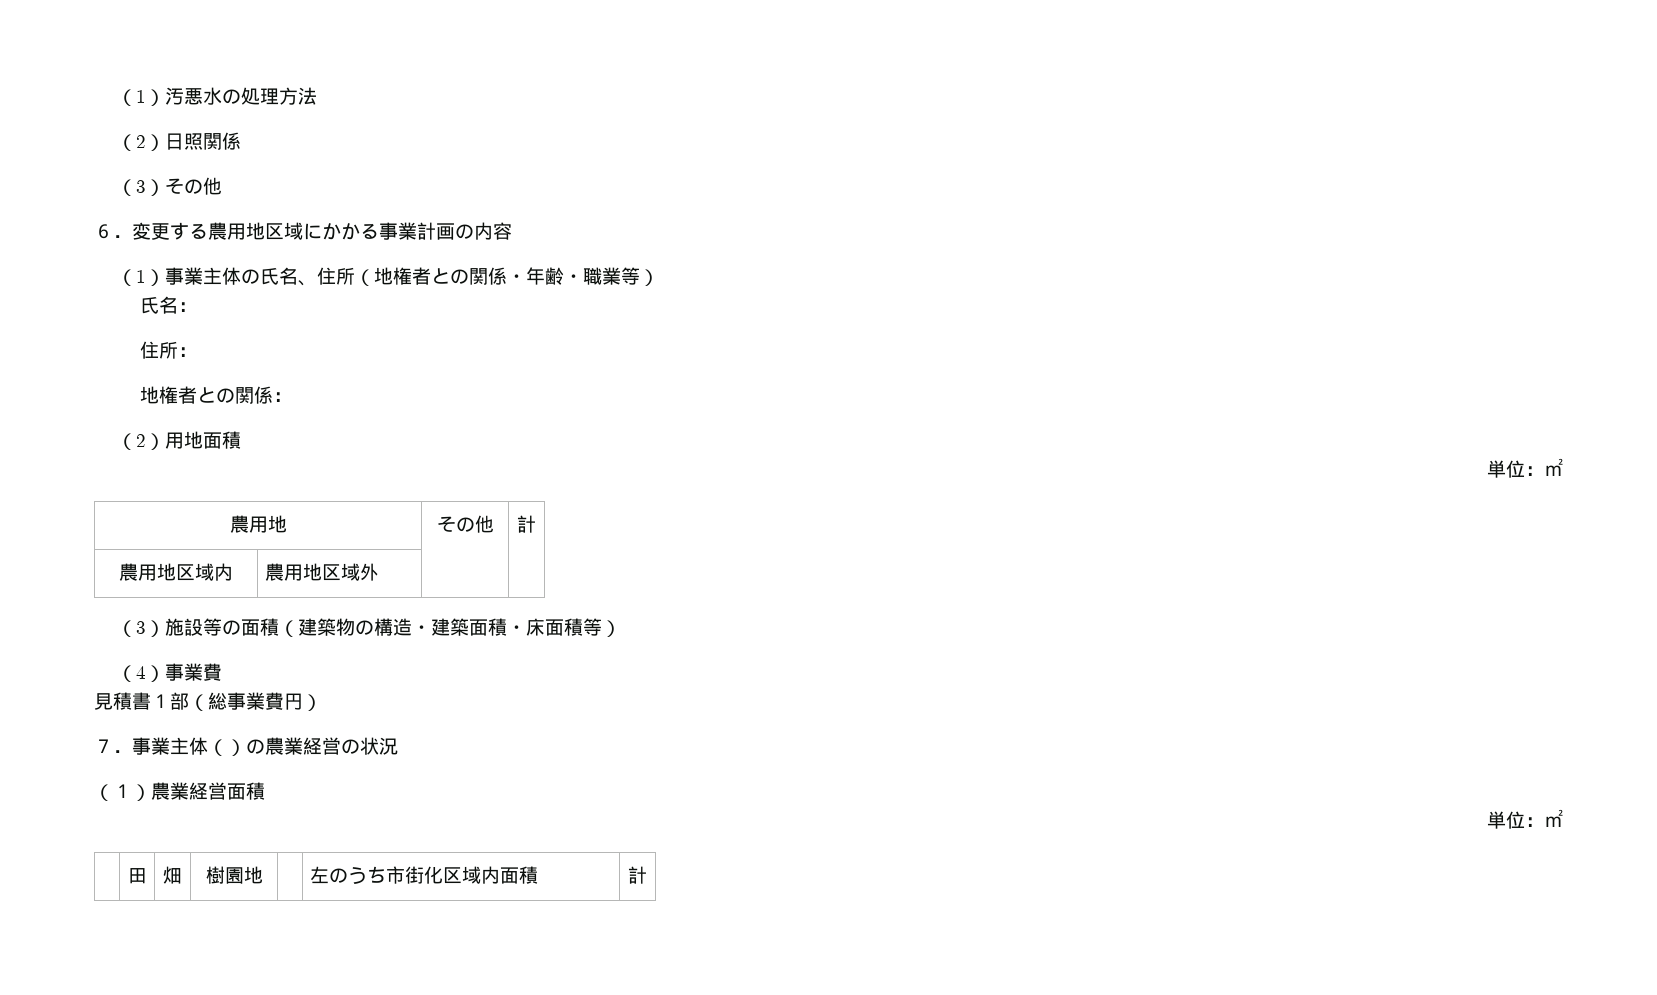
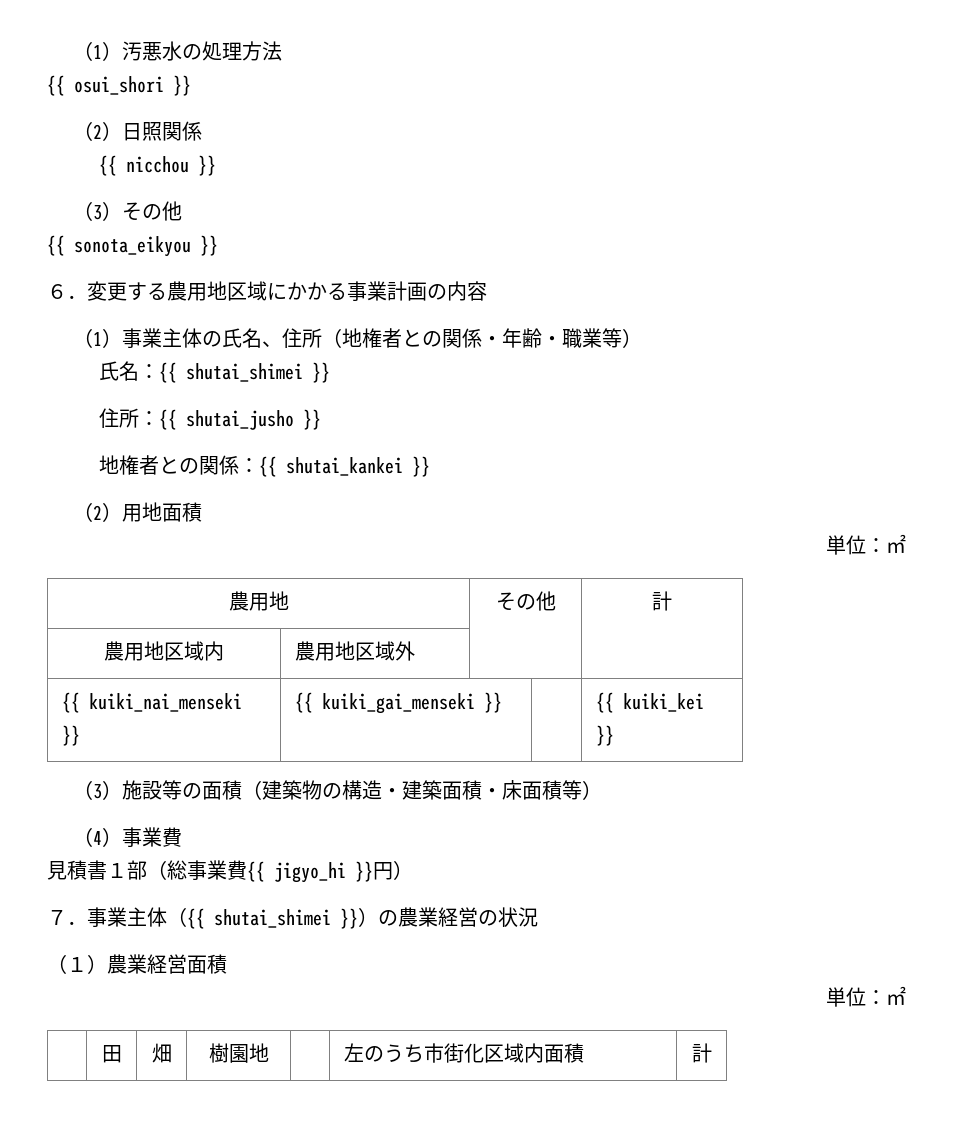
(318, 96) none -> [47,75,191,96] // {{ osui_shori }}
(242, 141) none -> [98,155,216,176] // {{ nicchou }}
(223, 186) none -> [47,235,218,257] // {{ sonota_eikyou }}
(198, 307) none -> [158,362,330,383] {{ shutai_shimei }}
(198, 352) none -> [158,409,321,430] {{ shutai_jusho }}
(293, 397) none -> [258,456,430,477] {{ shutai_kankei }}
(379, 572) none -> [61,692,242,713] [61,725,80,746] [294,692,502,714] [595,692,704,713] [595,725,614,746] // {{ kuiki_nai_menseki }} | {{ kuiki_gai_menseki }} | | {{ kuiki_kei }}
(284, 701) none -> [247,861,373,883] {{ jigyo_hi }}
(227, 747) none -> [187,908,358,929] {{ shutai_shimei }}

